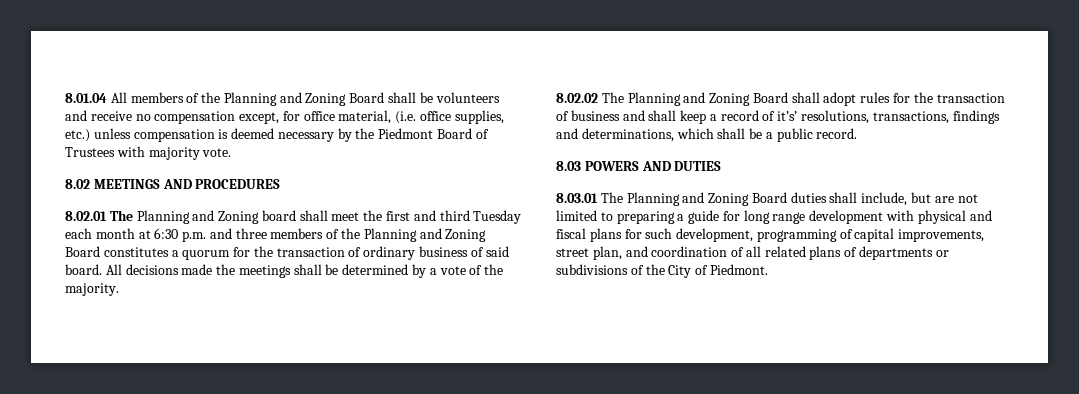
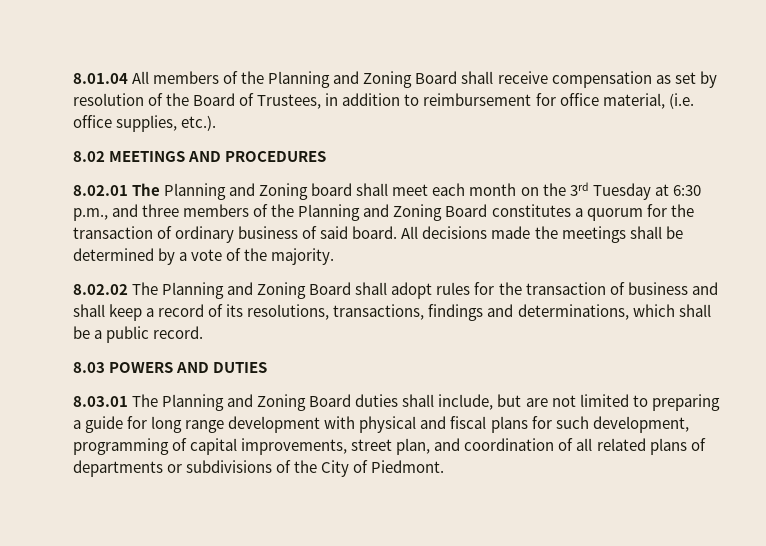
[419,92,500,103] [65,110,280,124] be volunteers and receive no compensation except, -> [497,71,717,88] [73,93,532,109] receive compensation as set by resolution of the Board of Trustees, in addition to reimbursement
[65,128,489,142] [65,146,232,160] etc.) unless compensation is deemed necessary by the Piedmont Board of Trustees with majority vote. -> [181,115,217,131] etc.).
[363,210,522,224] [65,228,135,239] the first and third Tuesday each month -> [432,182,651,200] each month on the 3rd Tuesday
[182,231,207,242] p.m. -> [73,208,108,221] p.m.,
[777,111,798,121] it’s’ -> [226,304,244,317] its

